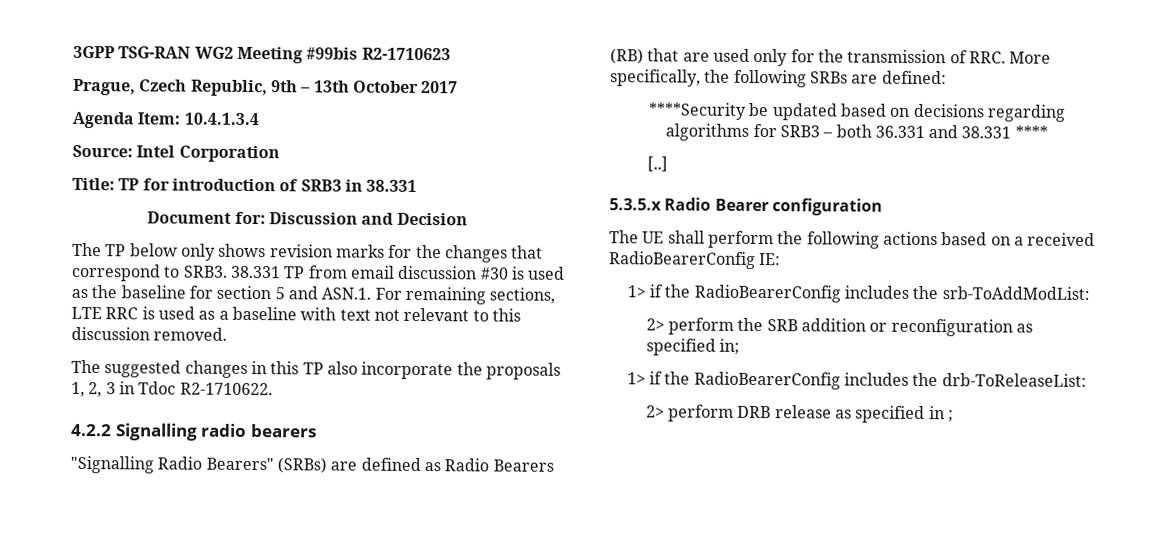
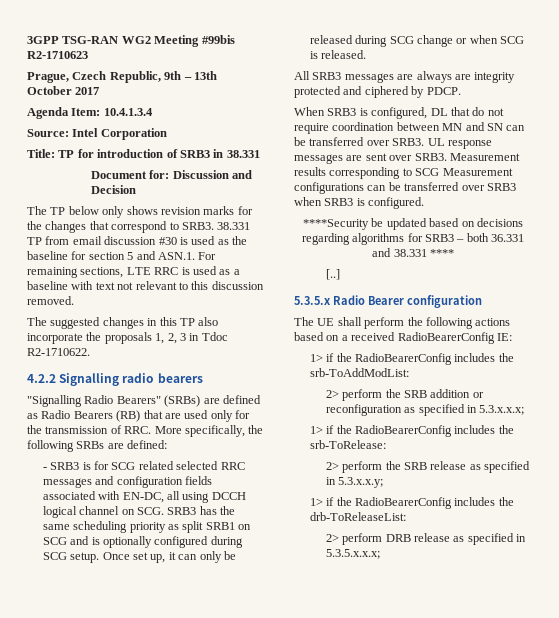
(947, 77) none -> [42,461,245,470] [42,476,213,488] [42,491,246,503] [42,506,236,518] [42,521,252,533] [42,536,243,548] [42,551,236,563] [309,35,525,47] [309,50,367,59] [294,71,516,83] [294,86,461,98] [294,107,504,119] [294,122,526,134] [294,137,492,149] [294,153,520,164] [294,167,513,179] [294,182,516,194] [294,197,425,209] // - SRB3 is for SCG related selected RRC messages and configuration fields associated with EN-DC, all using DCCH logical channel on SCG. SRB3 has the same scheduling priority as split SRB1 on SCG and is optionally configured during SCG setup. Once set up, it can only be released during SCG change or when SCG is released. // All SRB3 messages are always are integrity protected and ciphered by PDCP. // When SRB3 is configured, DL that do not require coordination between MN and SN can be transferred over SRB3. UL response messages are sent over SRB3. Measurement results corresponding to SCG Measurement configurations can be transferred over SRB3 when SRB3 is configured.
[718,338,740,355] in; -> [467,405,525,415] [309,425,514,437] [309,440,386,449] [325,461,531,473] [325,477,384,488] in 5.3.x.x.x; // 1> if the RadioBearerConfig includes the srb-ToRelease: // 2> perform the SRB release as specified in 5.3.x.x.y;
[947,410,954,423] ; -> [325,549,380,559] 5.3.5.x.x.x;

